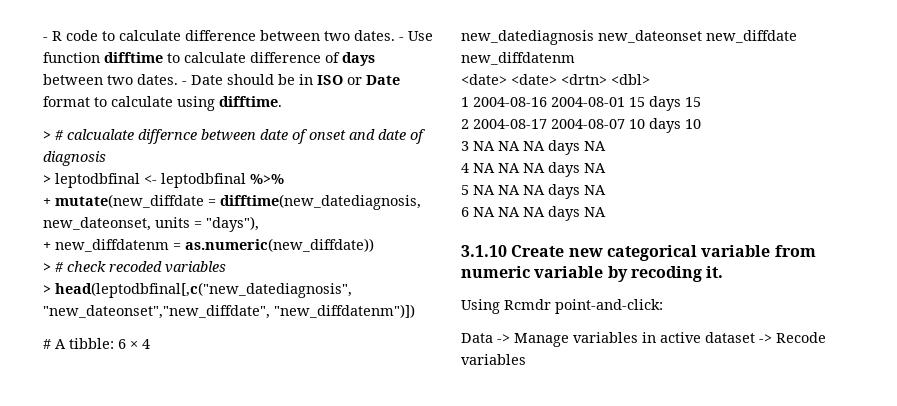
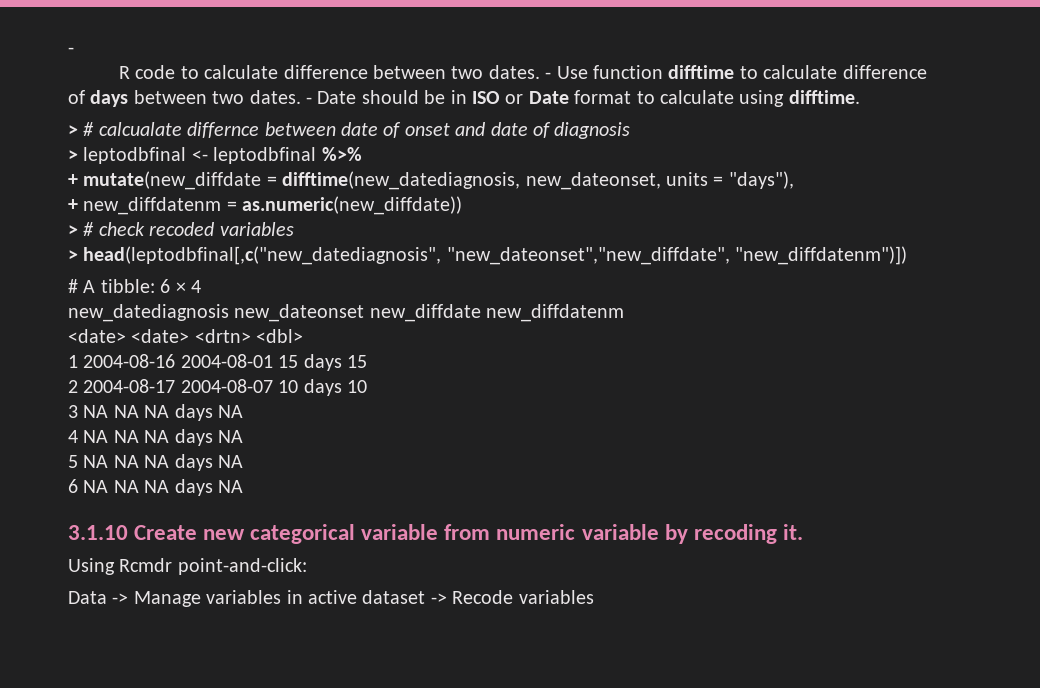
[43,37,48,41] - -> [68,47,74,54] - //

